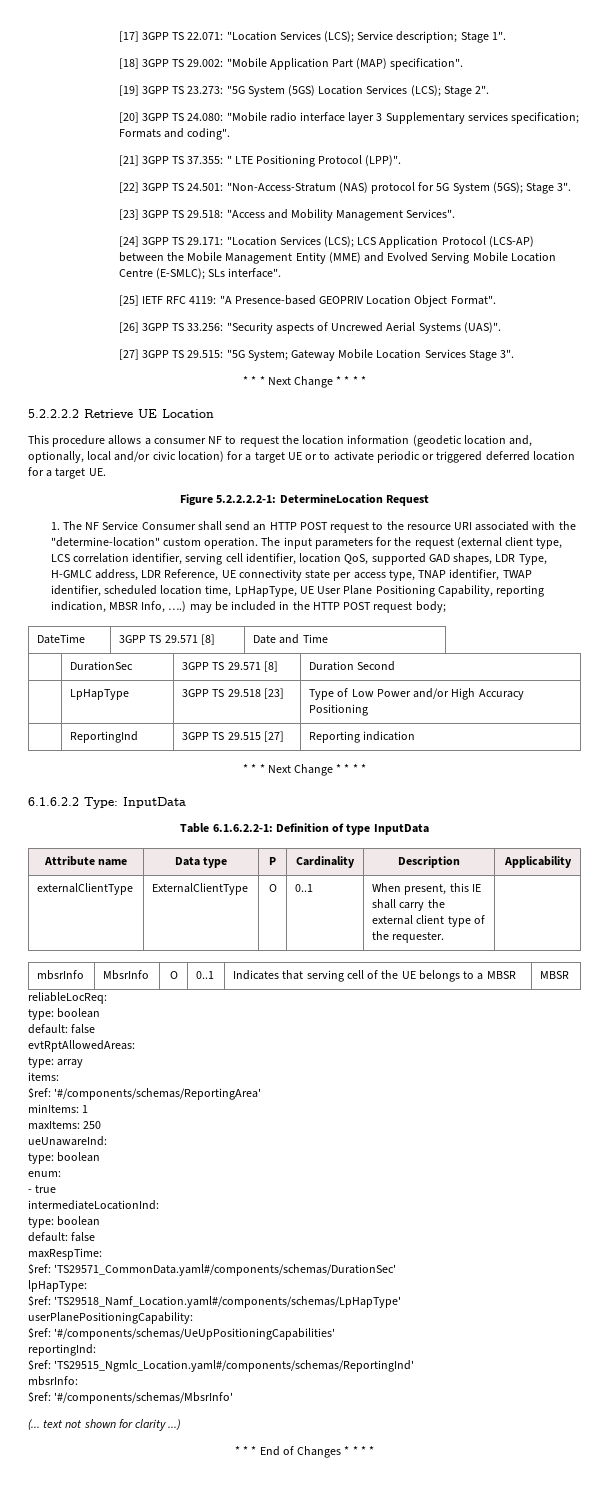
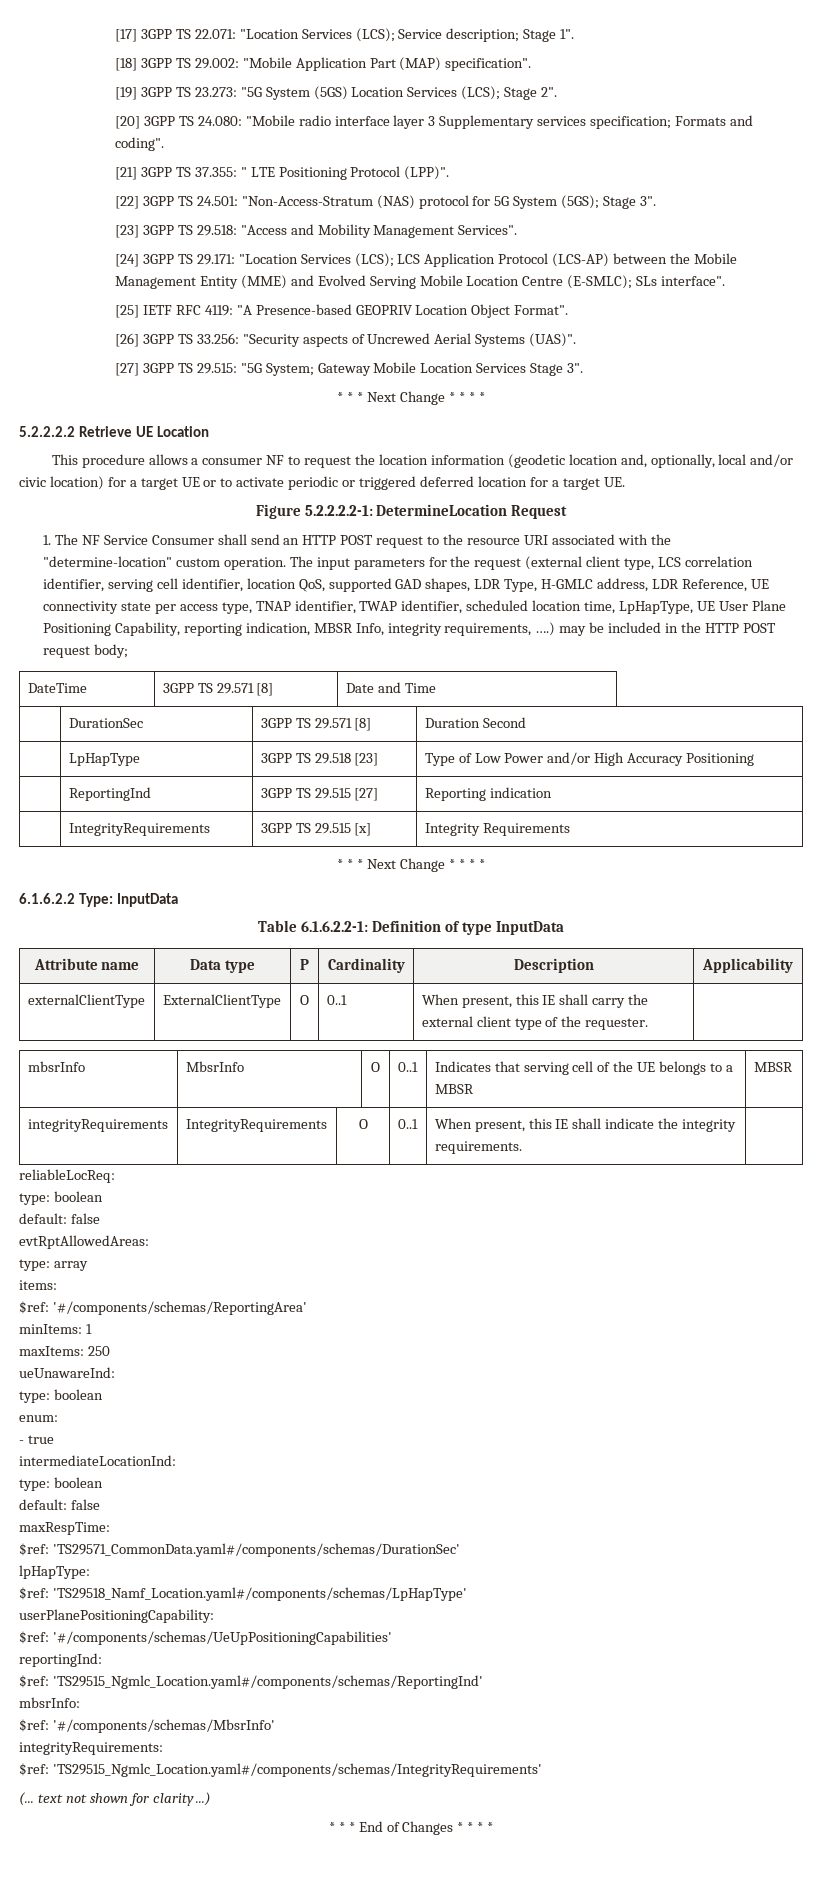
(166, 607) none -> [387,623,532,636] integrity requirements,
(416, 736) none -> [68,823,210,836] [260,823,372,836] [424,823,570,836] // | IntegrityRequirements | 3GPP TS 29.515 [x] | Integrity Requirements
(570, 975) none -> [27,1119,168,1132] [185,1119,327,1132] [358,1119,368,1129] [397,1119,418,1129] [434,1118,737,1132] [434,1141,522,1154] // integrityRequirements | IntegrityRequirements | O | 0..1 | When present, this IE shall indicate the integrity requirements. |
(234, 1398) none -> [19,1742,163,1755] [19,1763,542,1777] // integrityRequirements: // $ref: 'TS29515_Ngmlc_Location.yaml#/components/schemas/IntegrityRequirements'

